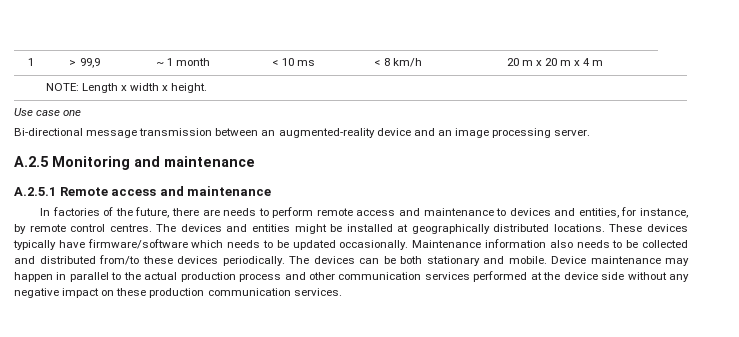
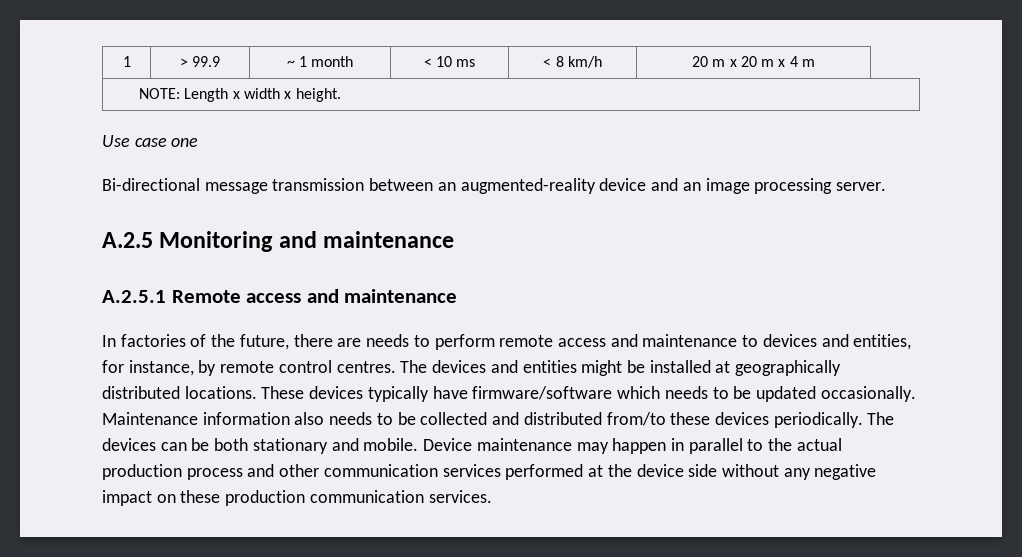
[79,58,100,68] 99,9 -> [192,56,221,67] 99.9

